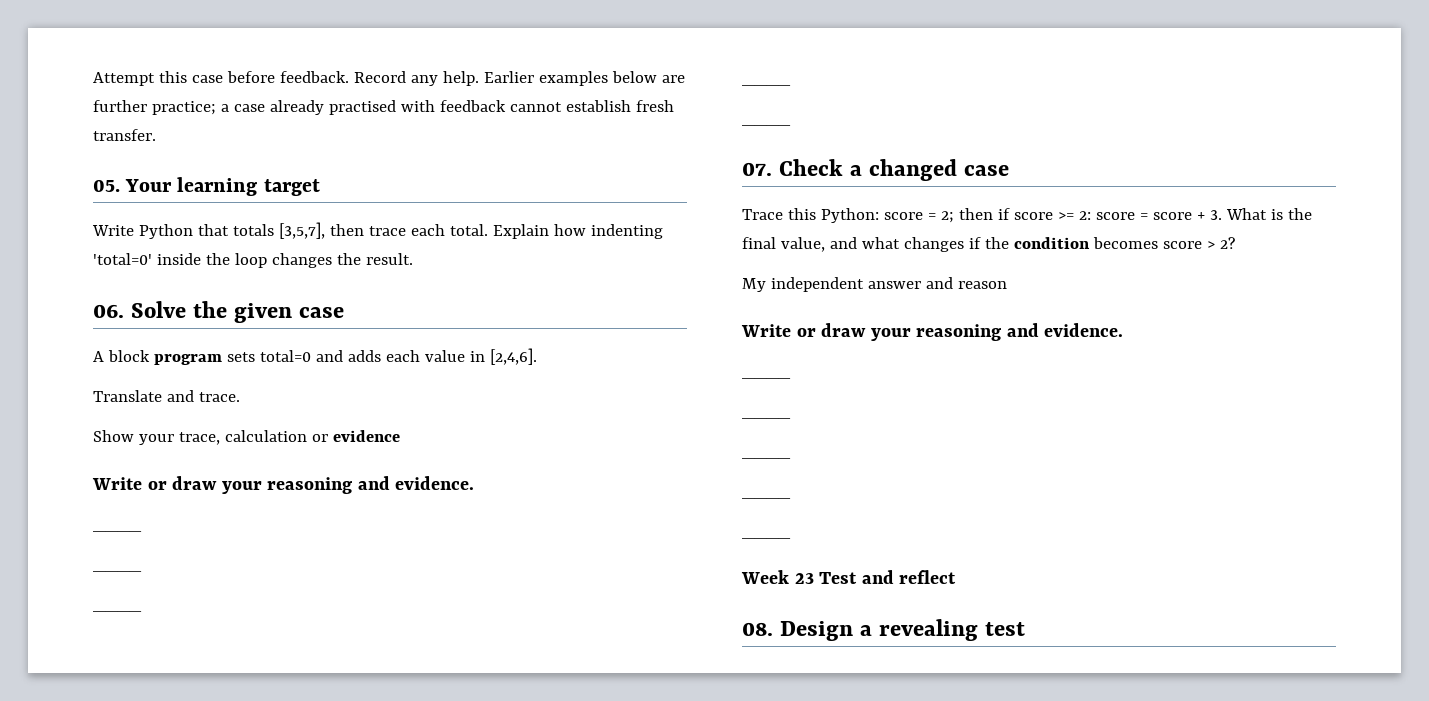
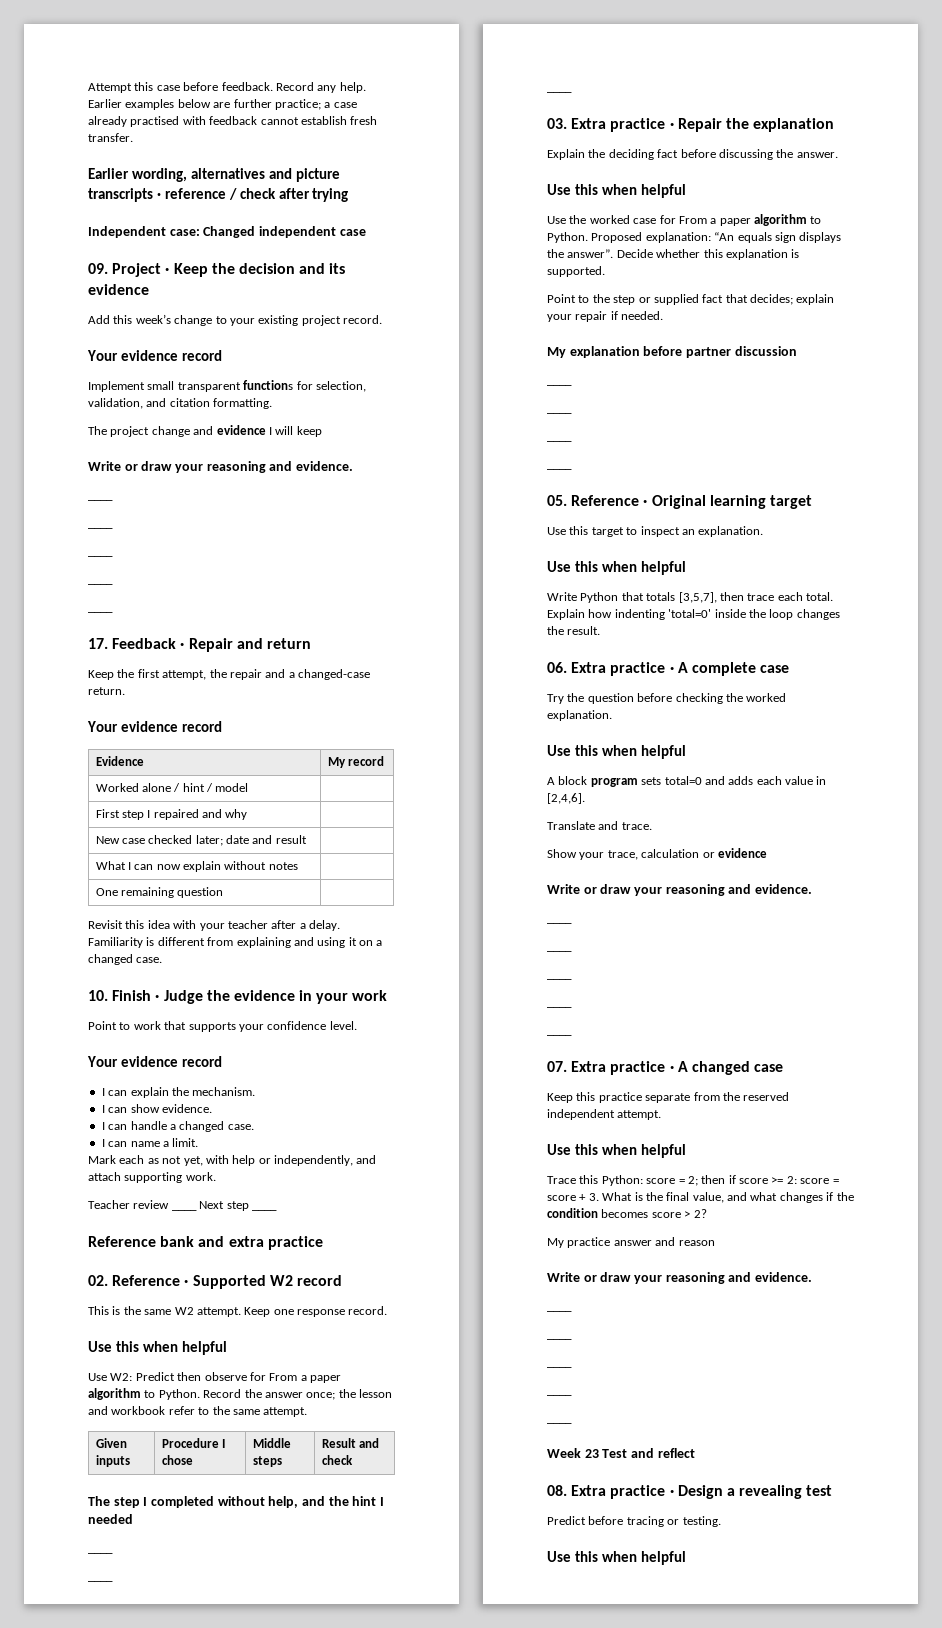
[93,177,320,196] 05. Your learning target -> [88,168,340,182] [88,188,349,202] [88,226,366,238] [88,263,346,277] [88,284,149,295] [88,314,382,326] [87,350,222,361] [88,380,366,392] [88,398,273,409] [88,425,322,437] [88,461,353,473] [88,499,113,501] [88,527,113,529] [88,555,113,557] [88,583,113,585] [88,611,113,613] [88,638,311,652] [88,669,370,680] [88,687,125,695] [87,721,222,732] [95,756,144,766] [327,756,384,768] [95,783,249,792] [95,809,248,820] [95,835,307,846] [95,861,298,872] [95,887,224,898] [88,920,340,931] [88,937,383,948] [88,954,163,965] [88,990,388,1004] [88,1021,357,1032] [87,1056,222,1067] [101,1087,256,1098] [101,1104,212,1113] [101,1121,254,1132] [101,1138,199,1147] [88,1155,377,1166] [88,1172,216,1183] [88,1200,170,1209] [171,1209,197,1211] [199,1201,277,1211] [88,1236,323,1250] [88,1275,342,1289] [88,1306,388,1317] [88,1341,227,1355] [88,1372,341,1383] [88,1388,392,1400] [88,1406,308,1417] [95,1438,127,1448] [95,1455,130,1467] [161,1438,225,1448] [161,1455,193,1465] [252,1438,291,1448] [252,1456,282,1467] [321,1438,379,1448] [321,1455,353,1465] [88,1496,384,1508] [88,1514,133,1524] [88,1552,113,1554] [88,1580,113,1582] [547,91,572,93] [547,118,835,132] [547,149,838,160] [547,184,686,198] [547,214,822,226] [547,232,842,243] [547,249,800,260] [547,266,605,277] [547,294,835,305] [547,311,664,322] [547,346,797,358] [547,384,572,386] [547,412,572,414] [547,440,572,442] [547,468,572,470] [547,495,812,509] [547,526,764,537] [547,561,686,575] Earlier wording, alternatives and picture transcripts · reference / check after trying // Independent case: Changed independent case // 09. Project · Keep the decision and its evidence // Add this week’s change to your existing project record. // Your evidence record // Implement small transparent functions for selection, validation, and citation formatting. // The project change and evidence I will keep // Write or draw your reasoning and evidence. // ____ // ____ // ____ // ____ // ____ // 17. Feedback · Repair and return // Keep the first attempt, the repair and a changed-case return. // Your evidence record // Evidence | My record // Worked alone / hint / model | // First step I repaired and why | // New case checked later; date and result | // What I can now explain without notes | // One remaining question | // Revisit this idea with your teacher after a delay. Familiarity is different from explaining and using it on a changed case. // 10. Finish · Judge the evidence in your work // Point to work that supports your confidence level. // Your evidence record // I can explain the mechanism. // I can show evidence. // I can handle a changed case. // I can name a limit. // Mark each as not yet, with help or independently, and attach supporting work. // Teacher review ____ Next step ____ // Reference bank and extra practice // 02. Reference · Supported W2 record // This is the same W2 attempt. Keep one response record. // Use this when helpful // Use W2: Predict then observe for From a paper algorithm to Python. Record the answer once; the lesson and workbook refer to the same attempt. // Given inputs | Procedure I chose | Middle steps | Result and check // The step I completed without help, and the hint I needed // ____ // ____ // ____ // 03. Extra practice · Repair the explanation // Explain the deciding fact before discussing the answer. // Use this when helpful // Use the worked case for From a paper algorithm to Python. Proposed explanation: “An equals sign displays the answer”. Decide whether this explanation is supported. // Point to the step or supplied fact that decides; explain your repair if needed. // My explanation before partner discussion // ____ // ____ // ____ // ____ // 05. Reference · Original learning target // Use this target to inspect an explanation. // Use this when helpful
[131,301,345,323] Solve the given case -> [571,662,790,676] [547,693,787,704] [547,710,612,721] [547,745,686,759] Extra practice · A complete case // Try the question before checking the worked explanation. // Use this when helpful
[779,159,1010,181] Check a changed case -> [571,1061,784,1075] [547,1092,790,1103] [547,1109,662,1120] [547,1144,686,1158] Extra practice · A changed case // Keep this practice separate from the reserved independent attempt. // Use this when helpful
[770,277,864,292] independent -> [567,1237,611,1248] practice
(773, 629) none -> [571,1485,674,1499] Extra practice ·
(1026, 629) none -> [547,1516,721,1527] [547,1551,686,1565] // Predict before tracing or testing. // Use this when helpful

